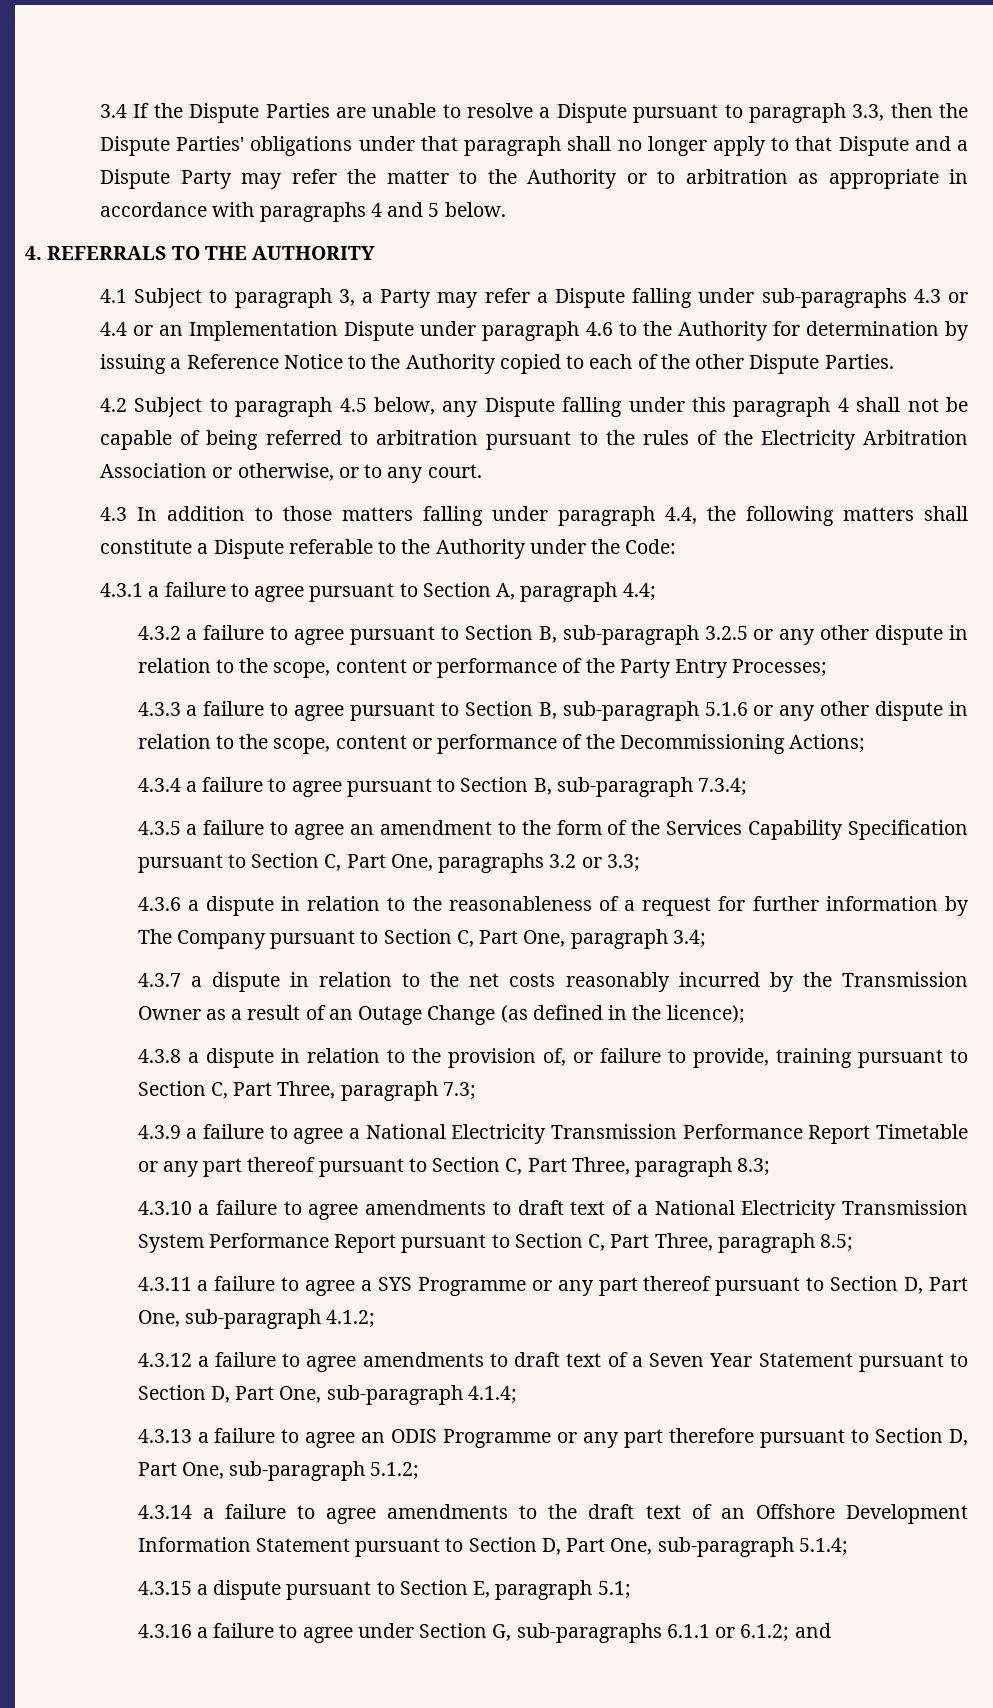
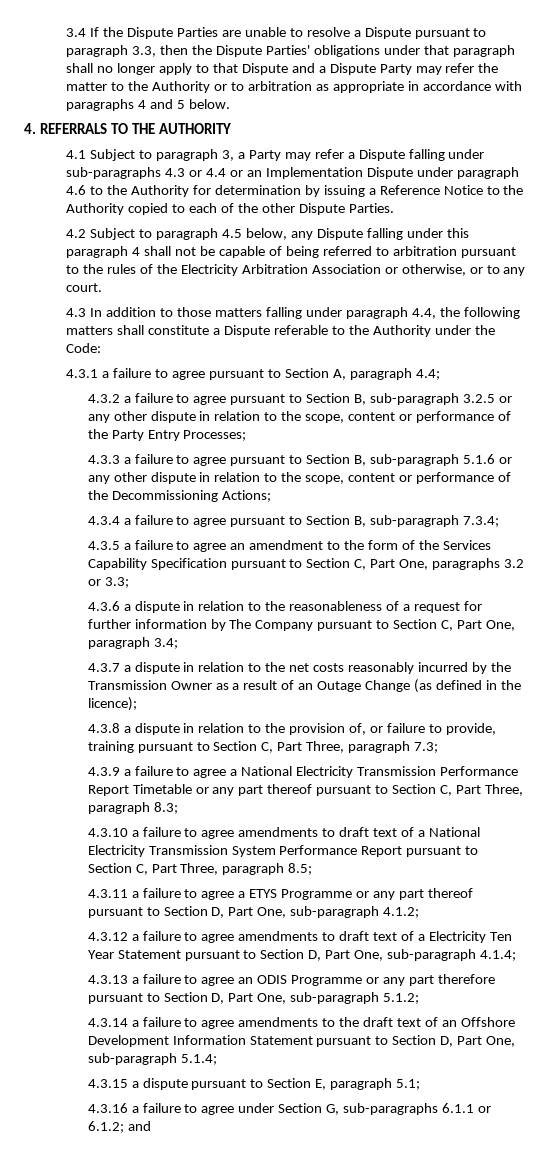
[377,1277,412,1291] SYS -> [249,889,278,898] ETYS
[649,1353,705,1367] Seven -> [428,931,512,943] Electricity Ten

